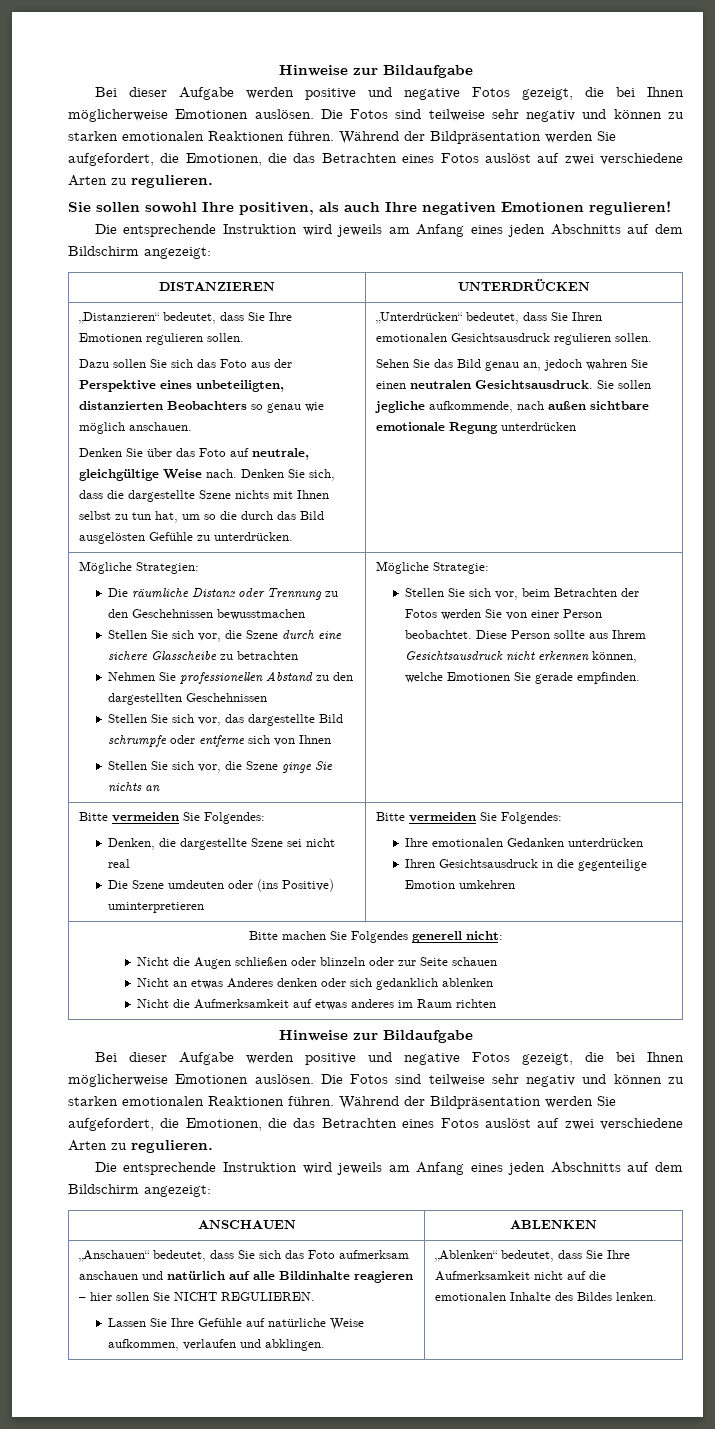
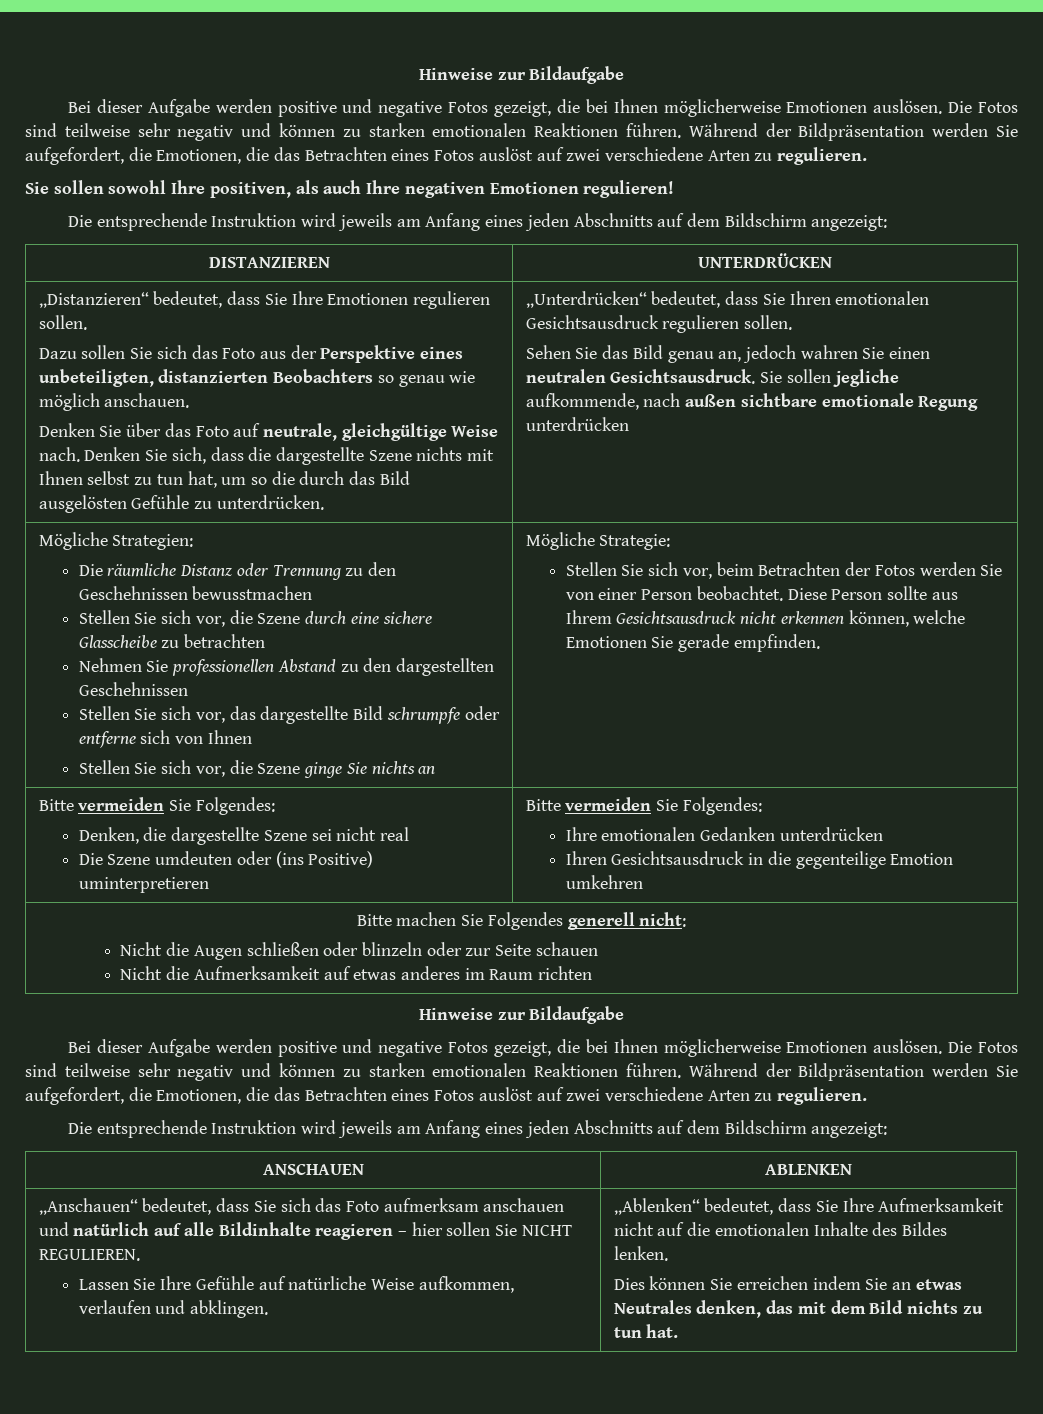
[136,978,493,990] // Nicht an etwas Anderes denken oder sich gedanklich ablenken -> (598, 949) none
(658, 1296) none -> [613,1276,962,1290] [613,1300,983,1318] [613,1324,679,1338] // Dies können Sie erreichen indem Sie an etwas Neutrales denken, das mit dem Bild nichts zu tun hat.

